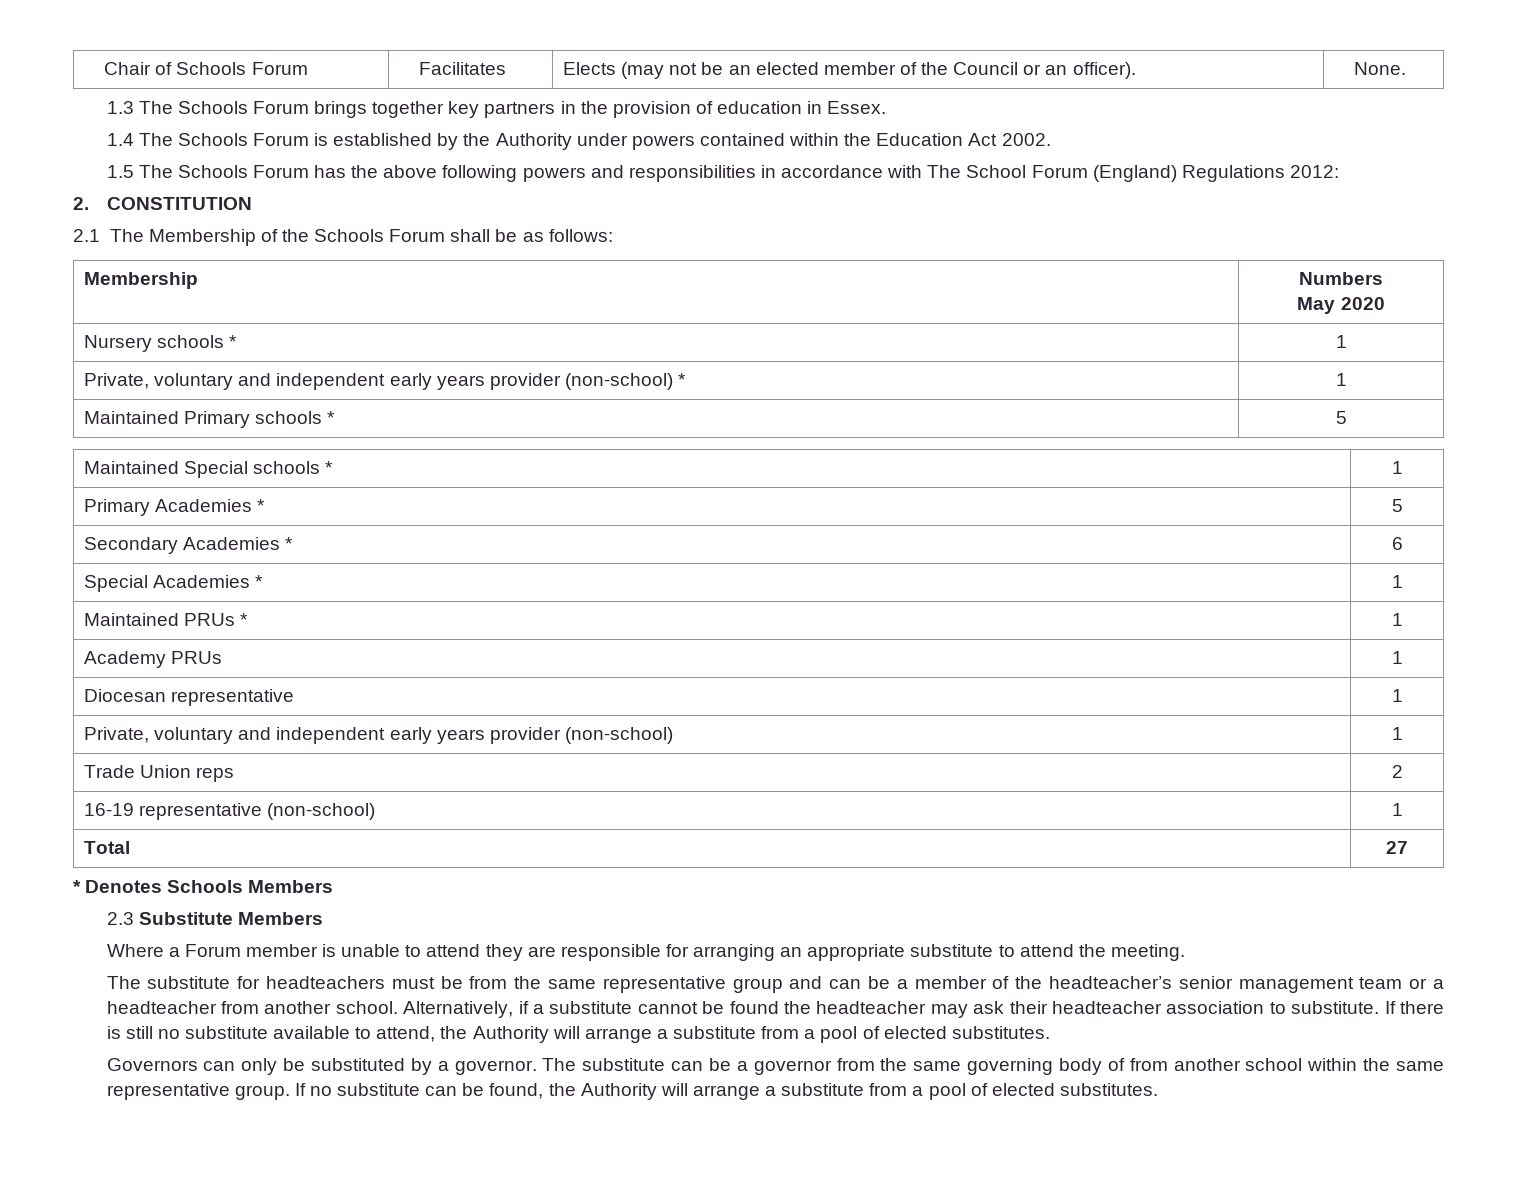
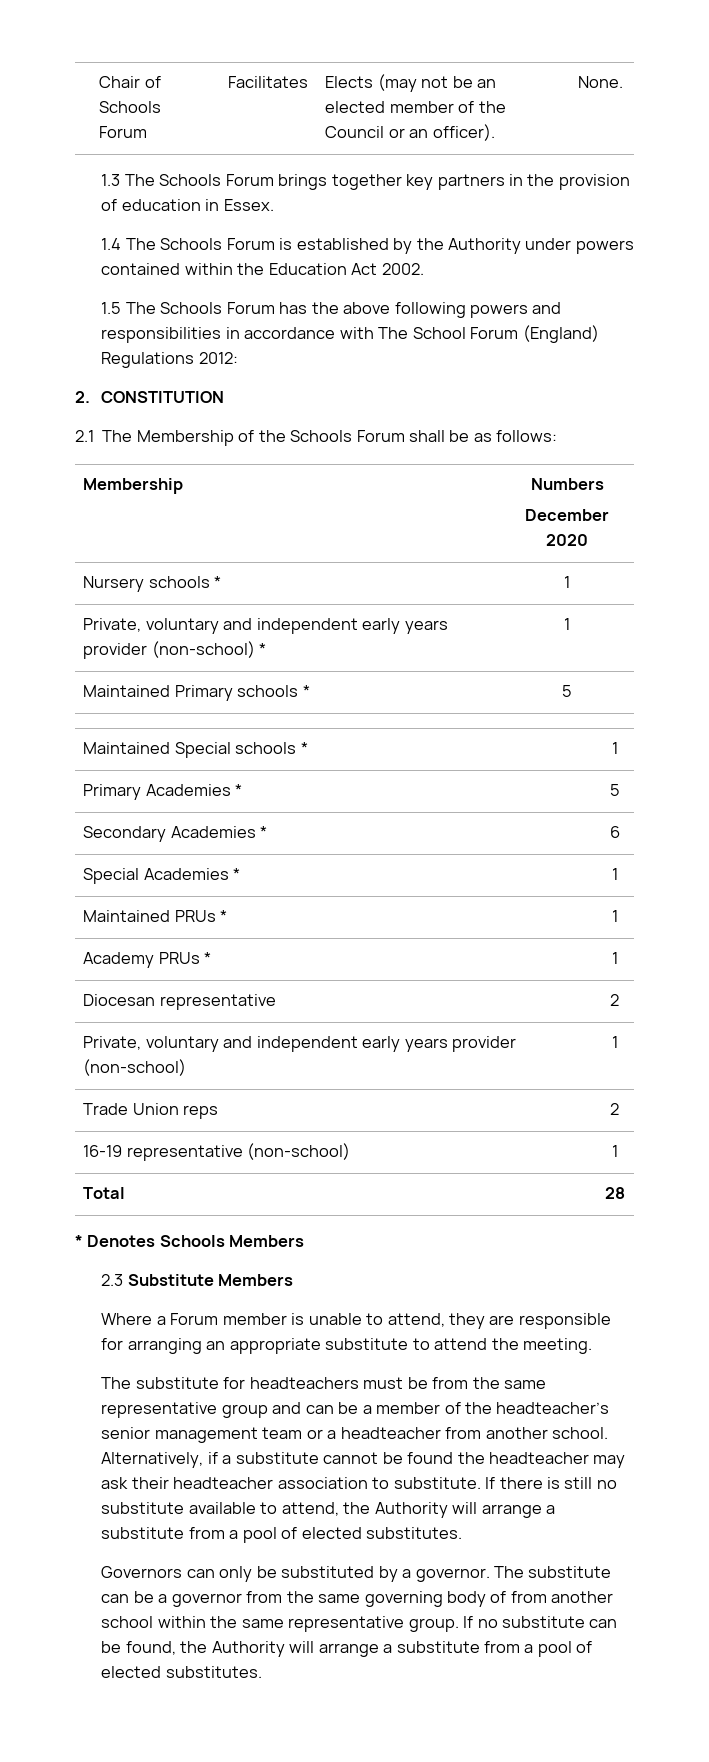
[1297,297,1336,314] May -> [525,509,609,521] December
(223, 657) none -> [204,952,212,964] *
[1391,689,1403,702] 1 -> [610,994,619,1006] 2
[1386,841,1408,854] 27 -> [604,1187,625,1199] 28
[426,944,481,957] attend -> [387,1313,445,1327] attend,

